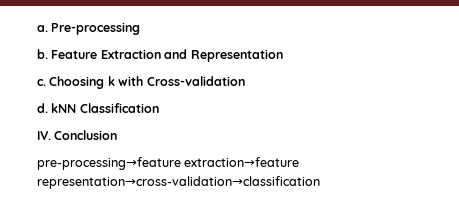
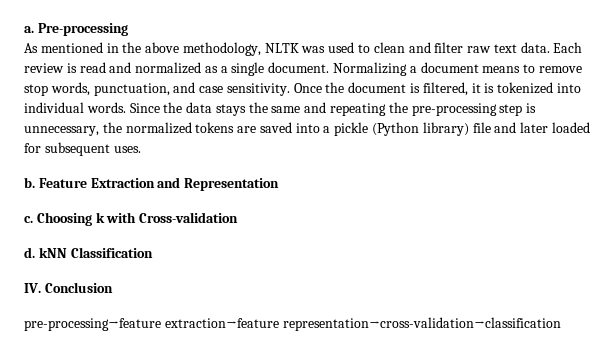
(141, 28) none -> [24,42,583,56] [24,62,582,76] [24,82,581,96] [24,102,537,116] [24,122,590,136] [24,142,141,156] // As mentioned in the above methodology, NLTK was used to clean and filter raw text data. Each review is read and normalized as a single document. Normalizing a document means to remove stop words, punctuation, and case sensitivity. Once the document is filtered, it is tokenized into individual words. Since the data stays the same and repeating the pre-processing step is unnecessary, the normalized tokens are saved into a pickle (Python library) file and later loaded for subsequent uses.

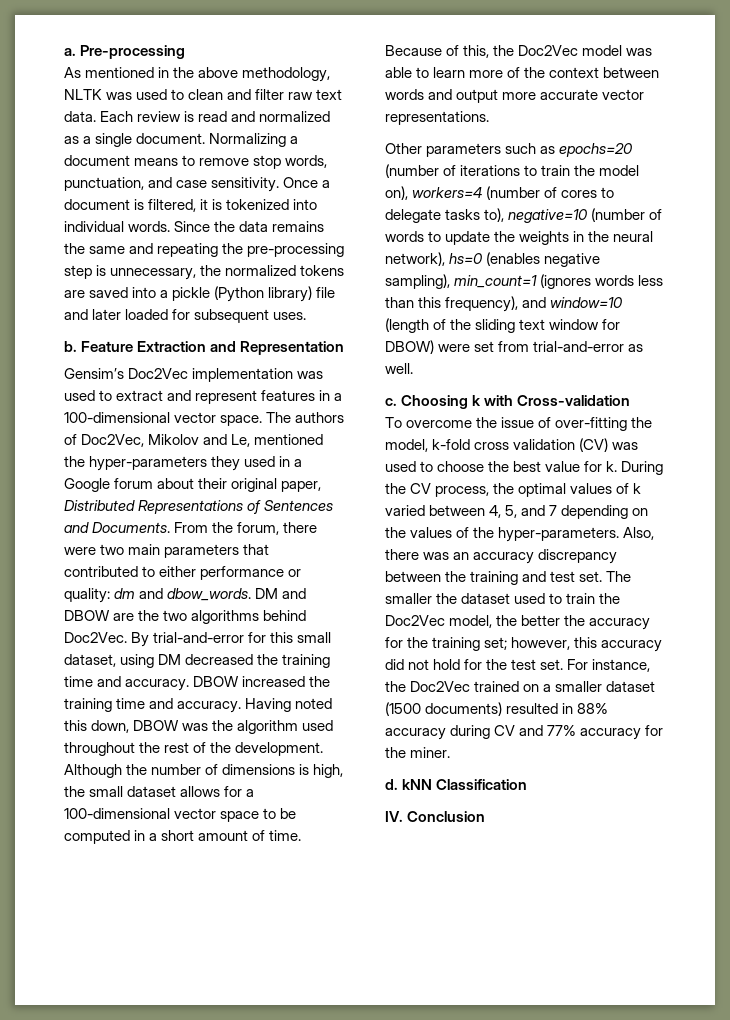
[325,82,345,93] the -> [322,180,331,188] a
[215,104,246,116] stays -> [272,221,325,232] remains
(280, 184) none -> [64,368,324,382] [64,390,343,404] [64,412,345,426] [64,434,324,447] [64,456,303,471] [64,478,322,492] [64,500,334,514] [64,522,318,535] [64,544,270,558] [64,566,302,580] [64,588,307,603] [64,610,307,624] [64,632,332,647] [64,654,331,668] [64,676,331,691] [64,698,333,713] [64,720,334,734] [64,742,324,756] [64,764,344,778] [64,786,255,797] [64,808,297,822] [64,830,302,844] [385,45,653,58] [385,67,660,78] [385,89,645,103] [385,111,489,125] [385,143,634,157] [385,164,640,178] [385,186,615,200] [385,208,663,223] [385,231,654,245] [385,252,601,267] [385,274,664,289] [385,296,624,312] [385,318,621,333] [385,340,644,354] [385,363,413,374] // Gensim’s Doc2Vec implementation was used to extract and represent features in a 100-dimensional vector space. The authors of Doc2Vec, Mikolov and Le, mentioned the hyper-parameters they used in a Google forum about their original paper, Distributed Representations of Sentences and Documents. From the forum, there were two main parameters that contributed to either performance or quality: dm and dbow_words. DM and DBOW are the two algorithms behind Doc2Vec. By trial-and-error for this small dataset, using DM decreased the training time and accuracy. DBOW increased the training time and accuracy. Having noted this down, DBOW was the algorithm used throughout the rest of the development. Although the number of dimensions is high, the small dataset allows for a 100-dimensional vector space to be computed in a short amount of time. Because of this, the Doc2Vec model was able to learn more of the context between words and output more accurate vector representations. // Other parameters such as epochs=20 (number of iterations to train the model on), workers=4 (number of cores to delegate tasks to), negative=10 (number of words to update the weights in the neural network), hs=0 (enables negative sampling), min_count=1 (ignores words less than this frequency), and window=10 (length of the sliding text window for DBOW) were set from trial-and-error as well.
(239, 217) none -> [385,417,653,431] [385,438,639,452] [385,461,664,475] [385,483,642,497] [385,505,649,519] [385,527,655,542] [385,549,618,564] [385,571,632,585] [385,593,621,604] [385,615,651,630] [385,637,663,652] [385,659,651,672] [385,681,656,692] [385,702,609,716] [385,725,664,740] [385,747,451,758] // To overcome the issue of over-fitting the model, k-fold cross validation (CV) was used to choose the best value for k. During the CV process, the optimal values of k varied between 4, 5, and 7 depending on the values of the hyper-parameters. Also, there was an accuracy discrepancy between the training and test set. The smaller the dataset used to train the Doc2Vec model, the better the accuracy for the training set; however, this accuracy did not hold for the test set. For instance, the Doc2Vec trained on a smaller dataset (1500 documents) resulted in 88% accuracy during CV and 77% accuracy for the miner.
[24,317,561,331] // pre-processing→feature extraction→feature representation→cross-validation→classification -> (486, 816) none

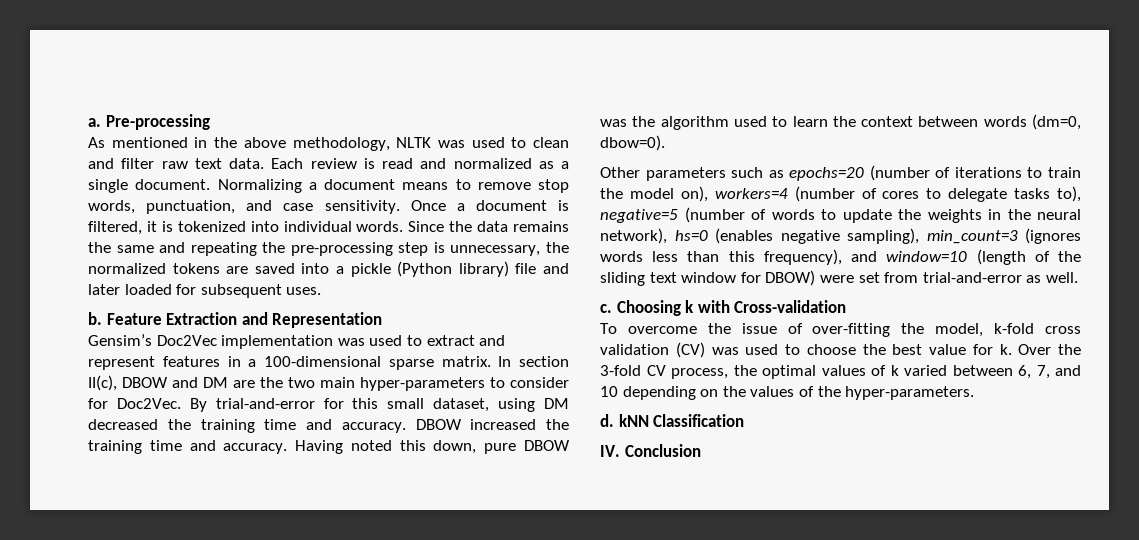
[174,412,345,426] [64,434,324,447] [64,456,303,471] [64,478,322,492] [64,500,334,514] [64,522,318,535] [64,544,270,558] [64,566,302,580] [64,588,307,603] [64,610,307,624] vector space. The authors of Doc2Vec, Mikolov and Le, mentioned the hyper-parameters they used in a Google forum about their original paper, Distributed Representations of Sentences and Documents. From the forum, there were two main parameters that contributed to either performance or quality: dm and dbow_words. DM and DBOW are the two algorithms behind -> [388,356,569,370] [88,375,569,391] [88,398,108,409] sparse matrix. In section II(c), DBOW and DM are the two main hyper-parameters to consider for
(130, 726) none -> [484,443,517,454] pure
[64,742,324,756] [64,764,344,778] [64,786,255,797] [64,808,297,822] [64,830,302,844] [385,45,653,58] [385,67,660,78] [385,89,645,103] [385,111,489,125] throughout the rest of the development. Although the number of dimensions is high, the small dataset allows for a 100-dimensional vector space to be computed in a short amount of time. Because of this, the Doc2Vec model was able to learn more of the context between words and output more accurate vector representations. -> [772,114,1081,130] [600,135,665,151] to learn the context between words (dm=0, dbow=0).
[508,209,589,223] negative=10 -> [600,209,678,223] negative=5
[454,275,538,288] min_count=1 -> [926,230,1018,244] min_count=3
[621,461,664,475] [385,483,406,494] During the -> [1018,344,1081,355] [600,365,641,376] Over the 3-fold
[489,505,558,518] 4, 5, and 7 -> [1018,365,1081,379] [600,386,618,397] 6, 7, and 10
[623,527,655,540] [385,549,618,564] [385,571,632,585] [385,593,621,604] [385,615,651,630] [385,637,663,652] [385,659,651,672] [385,681,656,692] [385,702,609,716] [385,725,664,740] [385,747,451,758] Also, there was an accuracy discrepancy between the training and test set. The smaller the dataset used to train the Doc2Vec model, the better the accuracy for the training set; however, this accuracy did not hold for the test set. For instance, the Doc2Vec trained on a smaller dataset (1500 documents) resulted in 88% accuracy during CV and 77% accuracy for the miner. -> (975, 393) none

